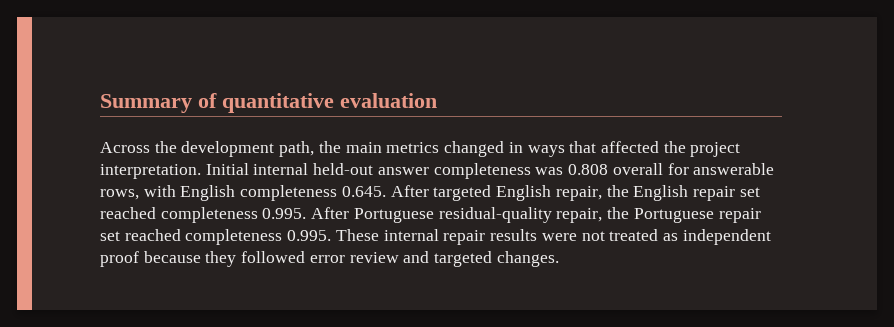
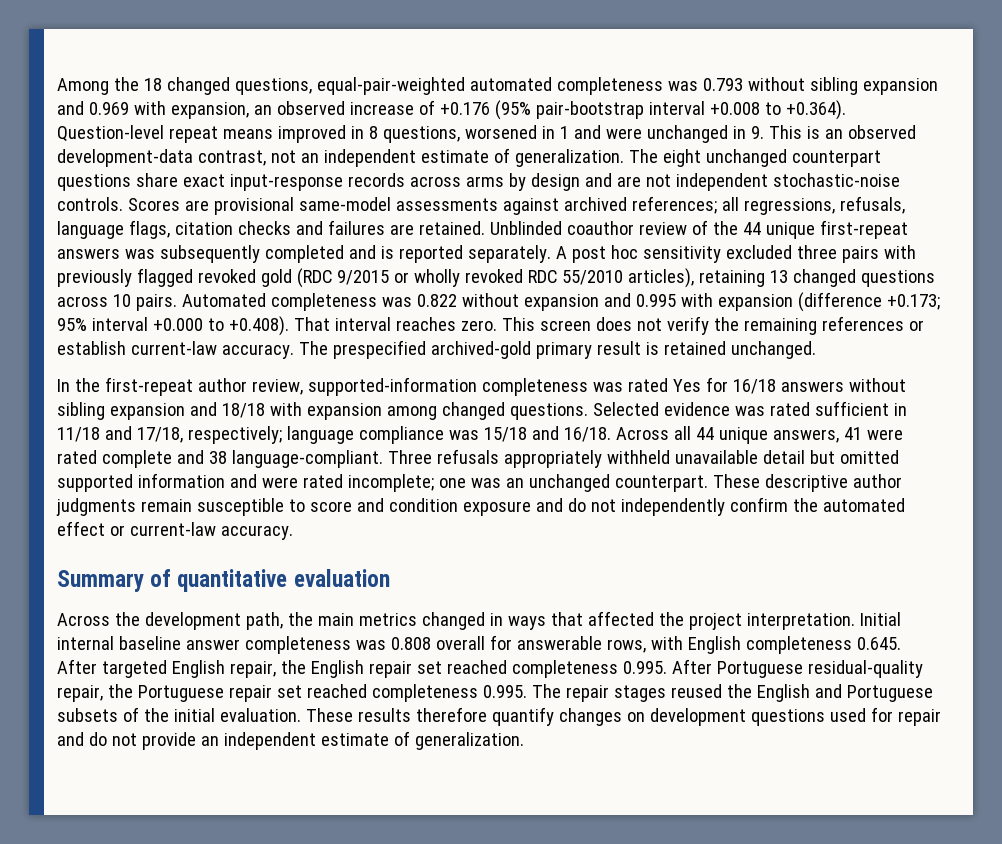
(100, 103) none -> [57,77,938,95] [57,100,846,120] [57,125,916,143] [57,148,881,167] [57,173,900,191] [57,196,905,215] [57,220,908,239] [57,245,916,263] [57,268,935,288] [57,292,940,312] [57,316,924,336] [57,340,816,359] [57,377,906,396] [57,401,907,420] [57,426,903,444] [57,449,899,468] [57,473,902,492] [56,497,905,516] [57,521,293,540] Among the 18 changed questions, equal-pair-weighted automated completeness was 0.793 without sibling expansion and 0.969 with expansion, an observed increase of +0.176 (95% pair-bootstrap interval +0.008 to +0.364). Question-level repeat means improved in 8 questions, worsened in 1 and were unchanged in 9. This is an observed development-data contrast, not an independent estimate of generalization. The eight unchanged counterpart questions share exact input-response records across arms by design and are not independent stochastic-noise controls. Scores are provisional same-model assessments against archived references; all regressions, refusals, language flags, citation checks and failures are retained. Unblinded coauthor review of the 44 unique first-repeat answers was subsequently completed and is reported separately. A post hoc sensitivity excluded three pairs with previously flagged revoked gold (RDC 9/2015 or wholly revoked RDC 55/2010 articles), retaining 13 changed questions across 10 pairs. Automated completeness was 0.822 without expansion and 0.995 with expansion (difference +0.173; 95% interval +0.000 to +0.408). That interval reaches zero. This screen does not verify the remaining references or establish current-law accuracy. The prespecified archived-gold primary result is retained unchanged. // In the first-repeat author review, supported-information completeness was rated Yes for 16/18 answers without sibling expansion and 18/18 with expansion among changed questions. Selected evidence was rated sufficient in 11/18 and 17/18, respectively; language compliance was 15/18 and 16/18. Across all 44 unique answers, 41 were rated complete and 38 language-compliant. Three refusals appropriately withheld unavailable detail but omitted supported information and were rated incomplete; one was an unchanged counterpart. These descriptive author judgments remain susceptible to score and condition exposure and do not independently confirm the automated effect or current-law accuracy. //
[313,163,374,175] held-out -> [118,636,181,650] baseline
[335,229,771,245] [100,251,559,267] These internal repair results were not treated as independent proof because they followed error review and targeted changes. -> [531,684,933,702] [57,707,941,726] [57,731,524,750] The repair stages reused the English and Portuguese subsets of the initial evaluation. These results therefore quantify changes on development questions used for repair and do not provide an independent estimate of generalization.

